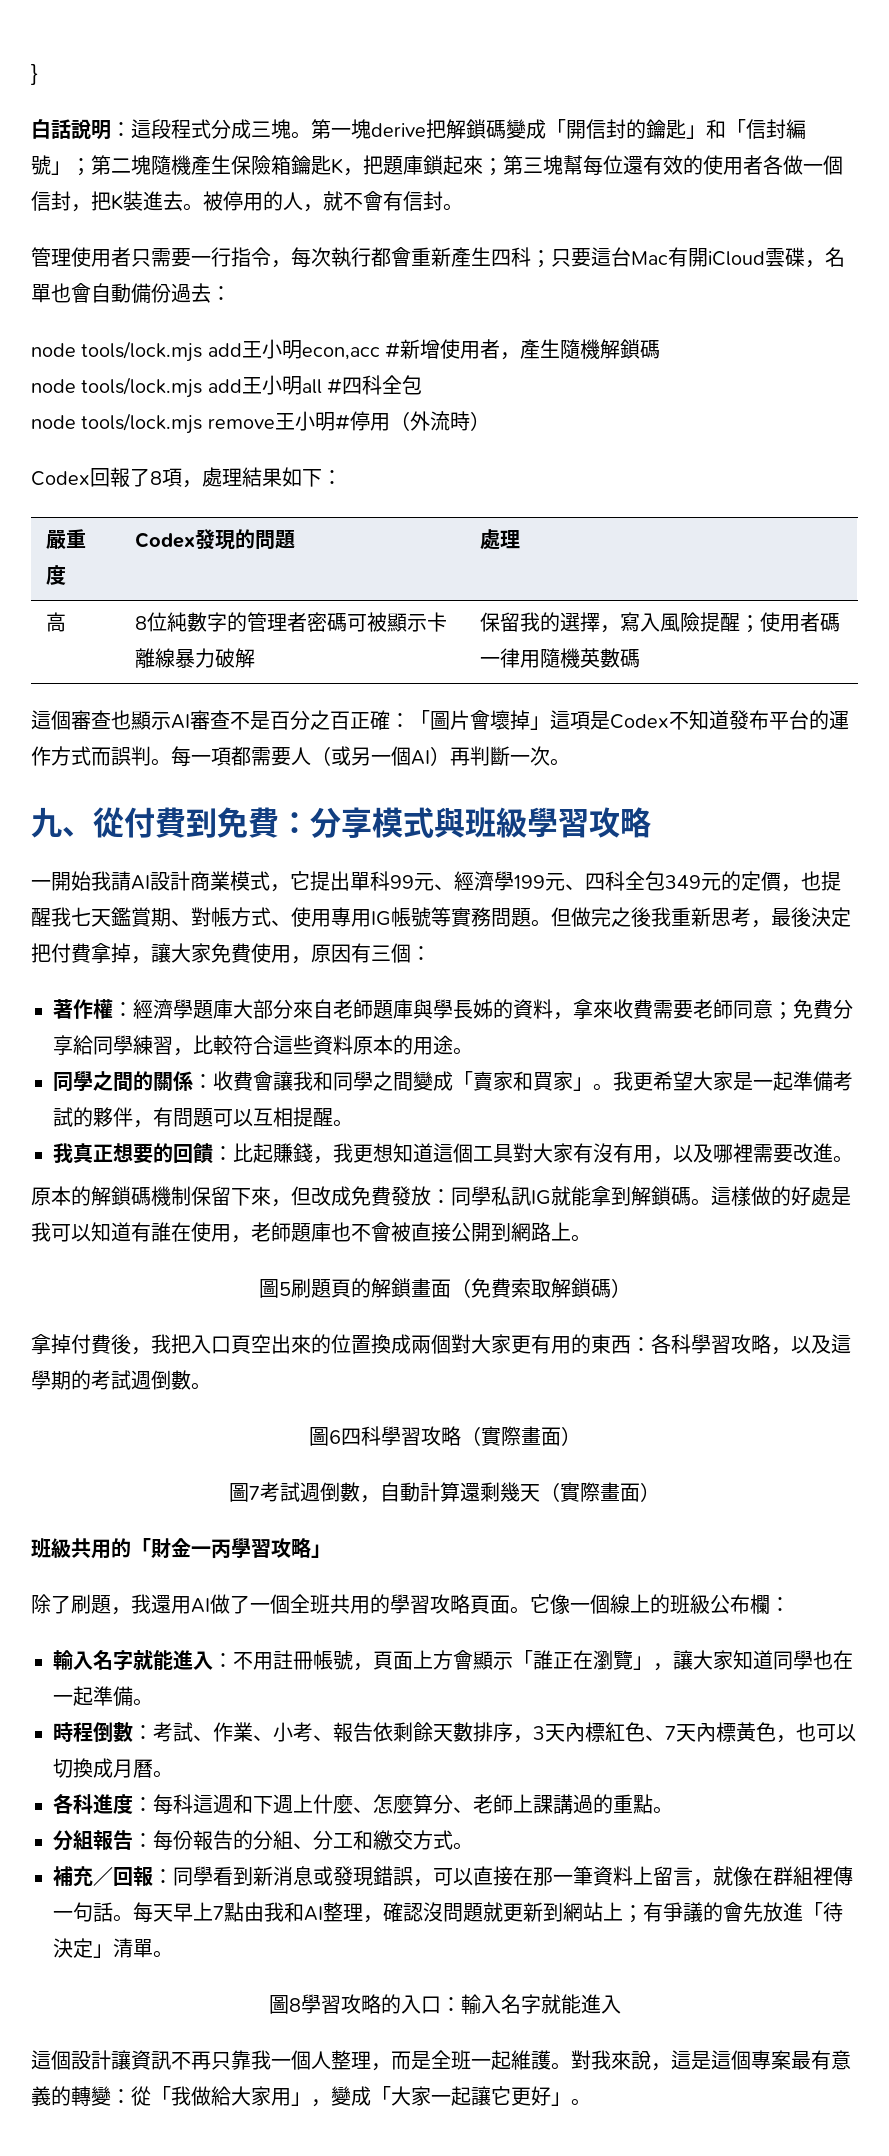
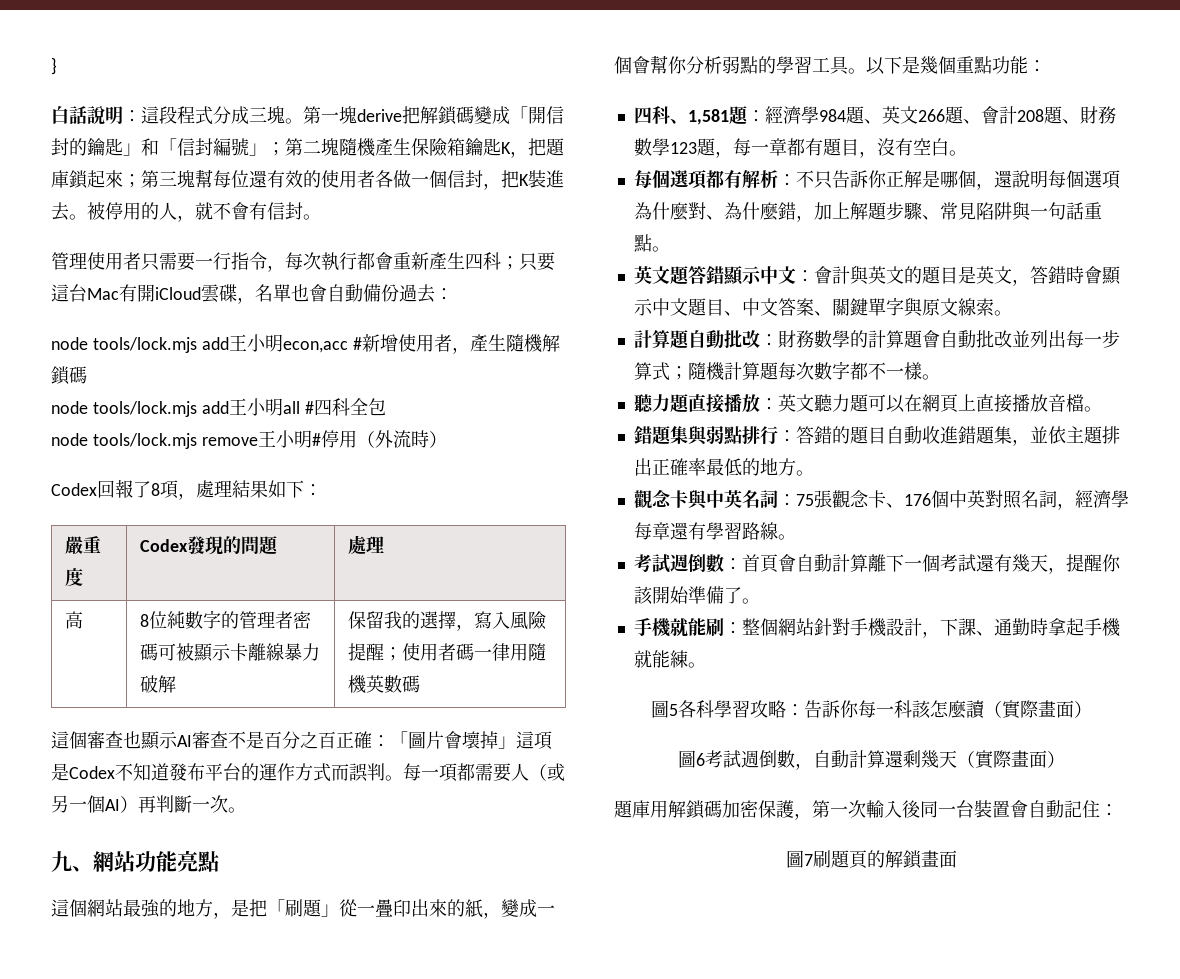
[93,807,651,838] [31,871,841,892] [31,907,851,928] [31,943,431,964] [53,999,853,1020] [53,1035,473,1056] [53,1071,853,1092] [53,1107,353,1128] [53,1143,853,1164] [31,1186,851,1207] [31,1222,591,1243] [258,1278,631,1298] [31,1334,851,1355] [31,1370,211,1390] [308,1426,461,1446] 從付費到免費：分享模式與班級學習攻略 // 一開始我請AI設計商業模式，它提出單科99元、經濟學199元、四科全包349元的定價，也提醒我七天鑑賞期、對帳方式、使用專用IG帳號等實務問題。但做完之後我重新思考，最後決定把付費拿掉，讓大家免費使用，原因有三個： // 著作權：經濟學題庫大部分來自老師題庫與學長姊的資料，拿來收費需要老師同意；免費分享給同學練習，比較符合這些資料原本的用途。 // 同學之間的關係：收費會讓我和同學之間變成「賣家和買家」。我更希望大家是一起準備考試的夥伴，有問題可以互相提醒。 // 我真正想要的回饋：比起賺錢，我更想知道這個工具對大家有沒有用，以及哪裡需要改進。 // 原本的解鎖碼機制保留下來，但改成免費發放：同學私訊IG就能拿到解鎖碼。這樣做的好處是我可以知道有誰在使用，老師題庫也不會被直接公開到網路上。 // 圖5刷題頁的解鎖畫面（免費索取解鎖碼） // 拿掉付費後，我把入口頁空出來的位置換成兩個對大家更有用的東西：各科學習攻略，以及這學期的考試週倒數。 // 圖6四科學習攻略 -> [93,850,219,873] [51,899,555,919] [614,55,1046,75] [633,106,1116,125] [633,138,967,158] [633,170,1120,190] [633,201,1102,222] [633,234,670,252] [633,265,1121,286] [633,297,1012,317] [633,330,1120,349] [633,361,940,381] [633,394,1102,413] [633,426,1120,446] [633,458,814,476] [633,489,1129,510] [633,522,796,540] [633,554,1121,574] [633,586,760,605] [633,618,1121,638] [633,650,706,668] [651,700,985,719] 網站功能亮點 // 這個網站最強的地方，是把「刷題」從一疊印出來的紙，變成一個會幫你分析弱點的學習工具。以下是幾個重點功能： // 四科、1,581題：經濟學984題、英文266題、會計208題、財務數學123題，每一章都有題目，沒有空白。 // 每個選項都有解析：不只告訴你正解是哪個，還說明每個選項為什麼對、為什麼錯，加上解題步驟、常見陷阱與一句話重點。 // 英文題答錯顯示中文：會計與英文的題目是英文，答錯時會顯示中文題目、中文答案、關鍵單字與原文線索。 // 計算題自動批改：財務數學的計算題會自動批改並列出每一步算式；隨機計算題每次數字都不一樣。 // 聽力題直接播放：英文聽力題可以在網頁上直接播放音檔。 // 錯題集與弱點排行：答錯的題目自動收進錯題集，並依主題排出正確率最低的地方。 // 觀念卡與中英名詞：75張觀念卡、176個中英對照名詞，經濟學每章還有學習路線。 // 考試週倒數：首頁會自動計算離下一個考試還有幾天，提醒你該開始準備了。 // 手機就能刷：整個網站針對手機設計，下課、通勤時拿起手機就能練。 // 圖5各科學習攻略：告訴你每一科該怎麼讀
[249,1486,260,1500] 7 -> [696,753,705,766] 6
[31,1537,331,1559] [31,1594,790,1615] [53,1650,853,1671] [53,1686,153,1707] [53,1722,856,1743] [53,1758,173,1778] [53,1793,673,1815] [53,1830,473,1851] [53,1866,853,1887] [53,1902,843,1923] [53,1938,173,1958] [268,1994,621,2015] [31,2050,851,2071] [31,2086,591,2107] 班級共用的「財金一丙學習攻略」 // 除了刷題，我還用AI做了一個全班共用的學習攻略頁面。它像一個線上的班級公布欄： // 輸入名字就能進入：不用註冊帳號，頁面上方會顯示「誰正在瀏覽」，讓大家知道同學也在一起準備。 // 時程倒數：考試、作業、小考、報告依剩餘天數排序，3天內標紅色、7天內標黃色，也可以切換成月曆。 // 各科進度：每科這週和下週上什麼、怎麼算分、老師上課講過的重點。 // 分組報告：每份報告的分組、分工和繳交方式。 // 補充／回報：同學看到新消息或發現錯誤，可以直接在那一筆資料上留言，就像在群組裡傳一句話。每天早上7點由我和AI整理，確認沒問題就更新到網站上；有爭議的會先放進「待決定」清單。 // 圖8學習攻略的入口：輸入名字就能進入 // 這個設計讓資訊不再只靠我一個人整理，而是全班一起維護。對我來說，這是這個專案最有意義的轉變：從「我做給大家用」，變成「大家一起讓它更好」。 -> [614,800,1118,820] [786,850,957,869] 題庫用解鎖碼加密保護，第一次輸入後同一台裝置會自動記住： // 圖7刷題頁的解鎖畫面

